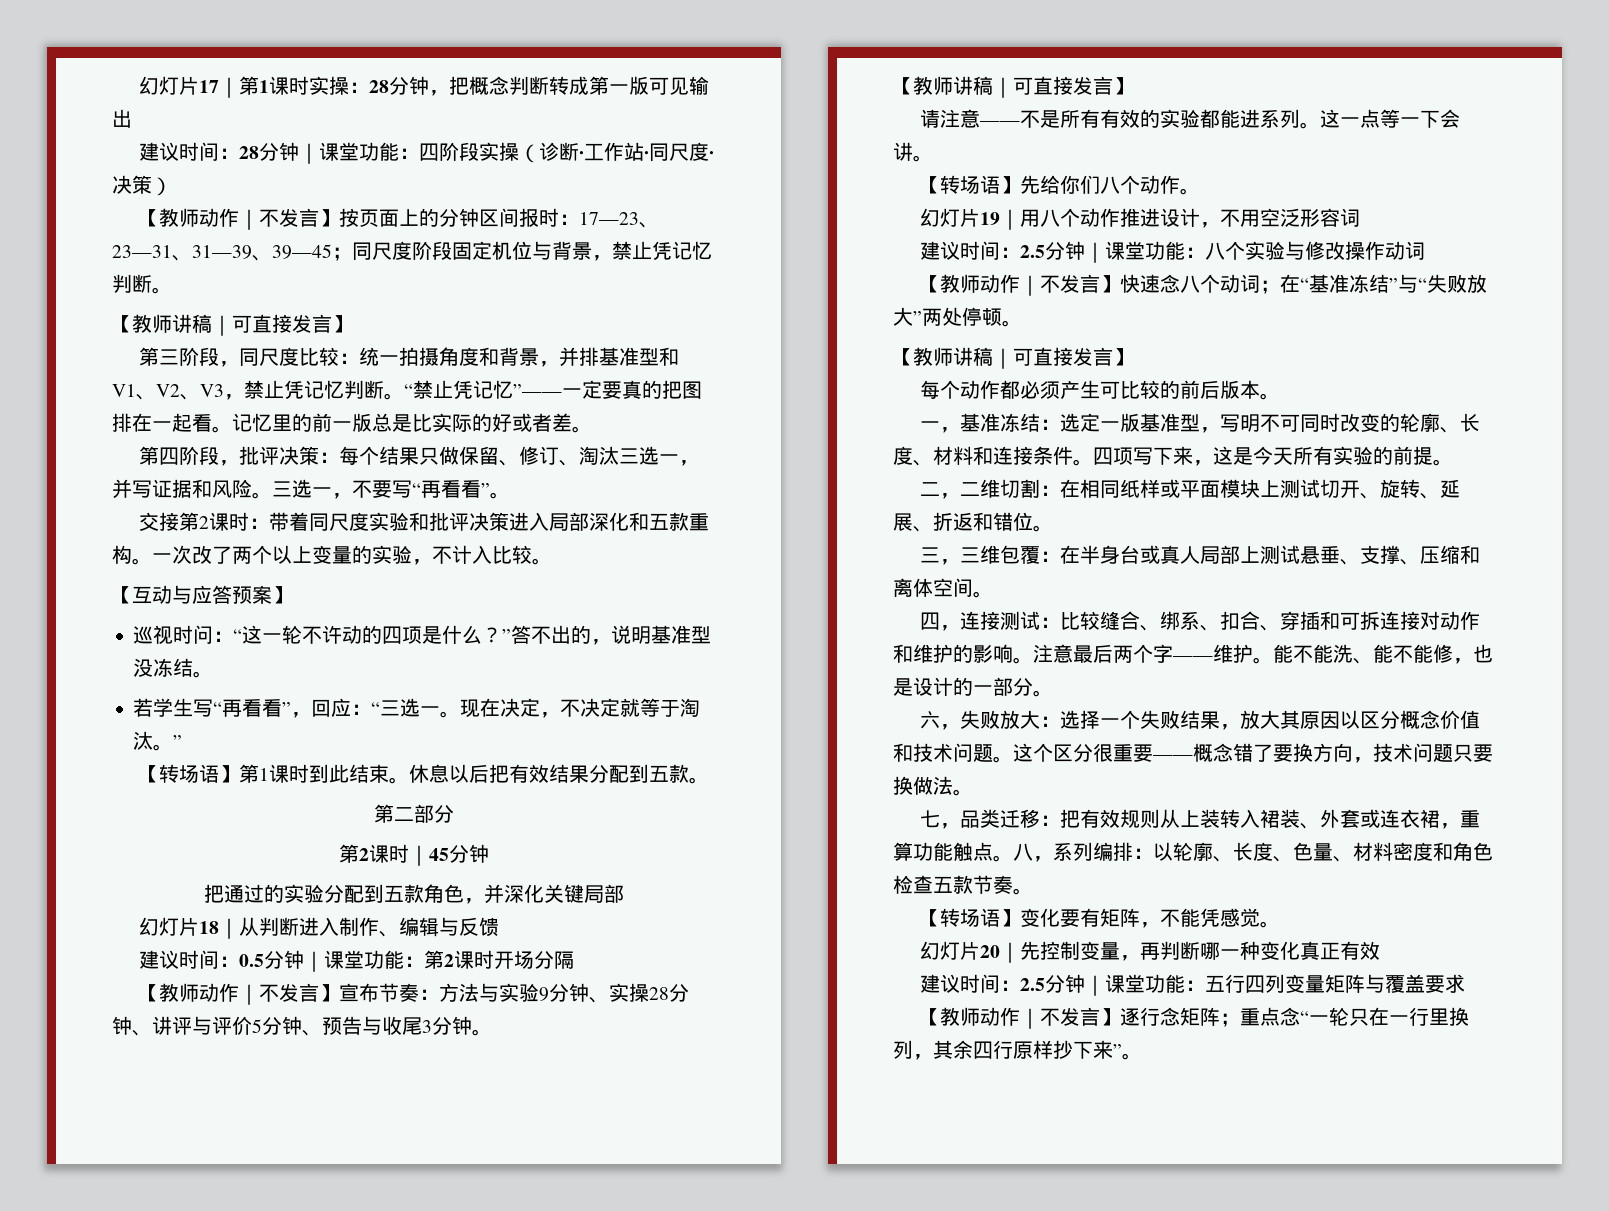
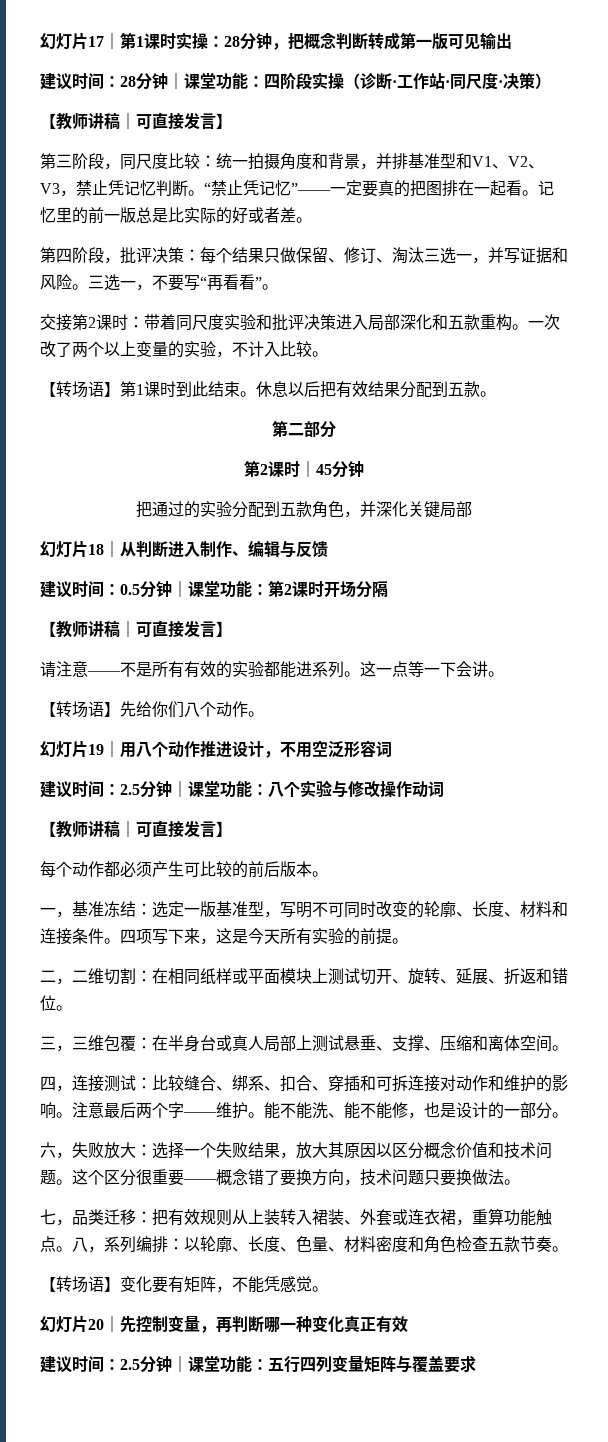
[138,208,659,230] [112,241,712,261] [112,274,172,294] // 【教师动作｜不发言】按页面上的分钟区间报时：17—23、23—31、31—39、39—45；同尺度阶段固定机位与背景，禁止凭记忆判断。 -> (551, 81) none
[112,585,292,604] [133,625,712,645] [133,658,214,678] [133,698,701,718] [133,731,183,751] // 【互动与应答预案】 // 巡视时问：“这一轮不许动的四项是什么？”答不出的，说明基准型没冻结。 // 若学生写“再看看”，回应：“三选一。现在决定，不决定就等于淘汰。” -> (328, 354) none
[138,983,689,1005] [112,1016,492,1036] // 【教师动作｜不发言】宣布节奏：方法与实验9分钟、实操28分钟、讲评与评价5分钟、预告与收尾3分钟。 -> (388, 589) none
[919,274,1487,296] [893,307,1022,327] // 【教师动作｜不发言】快速念八个动词；在“基准冻结”与“失败放大”两处停顿。 -> (444, 789) none
[919,1007,1469,1029] [893,1040,1142,1060] // 【教师动作｜不发言】逐行念矩阵；重点念“一轮只在一行里换列，其余四行原样抄下来”。 -> (476, 1364) none

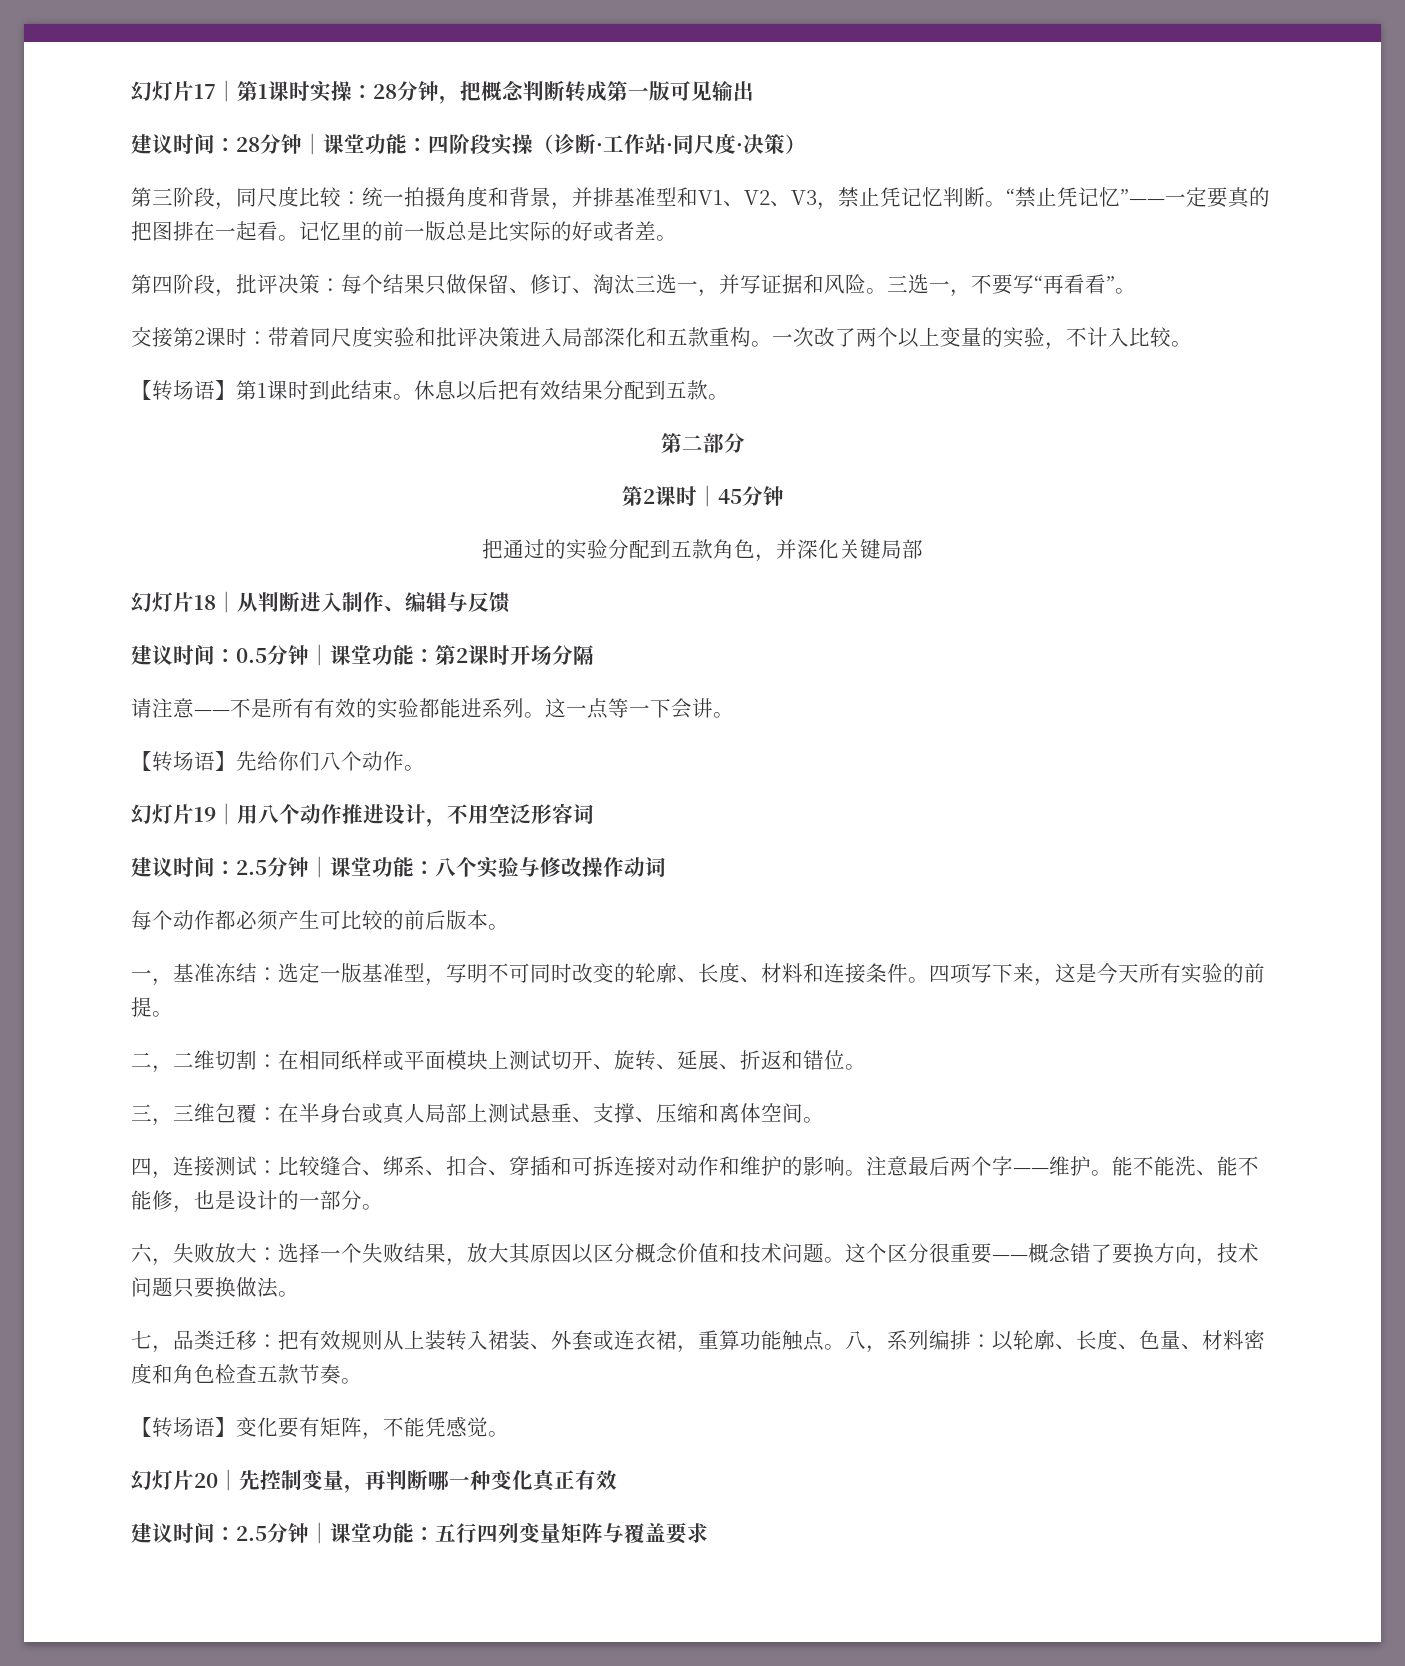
[40,112,232,130] // 【教师讲稿｜可直接发言】 -> (806, 144) none
[40,620,232,638] // 【教师讲稿｜可直接发言】 -> (594, 655) none
[40,820,232,838] // 【教师讲稿｜可直接发言】 -> (666, 867) none

